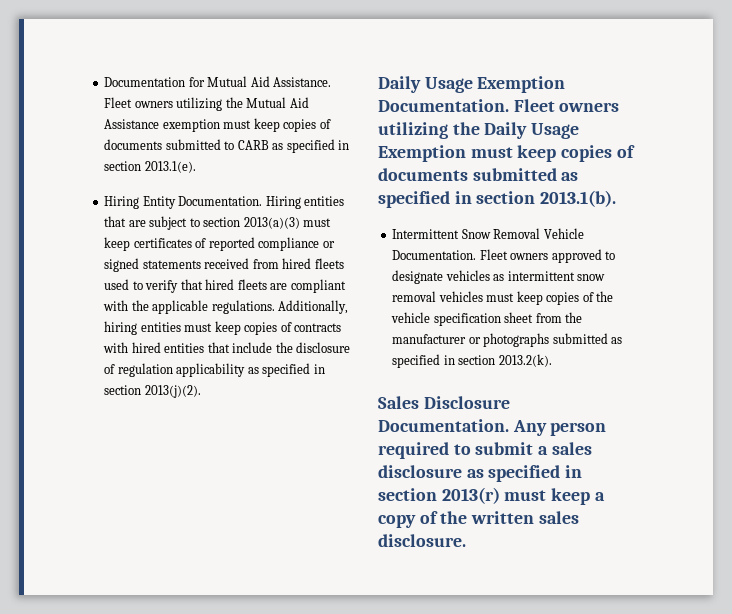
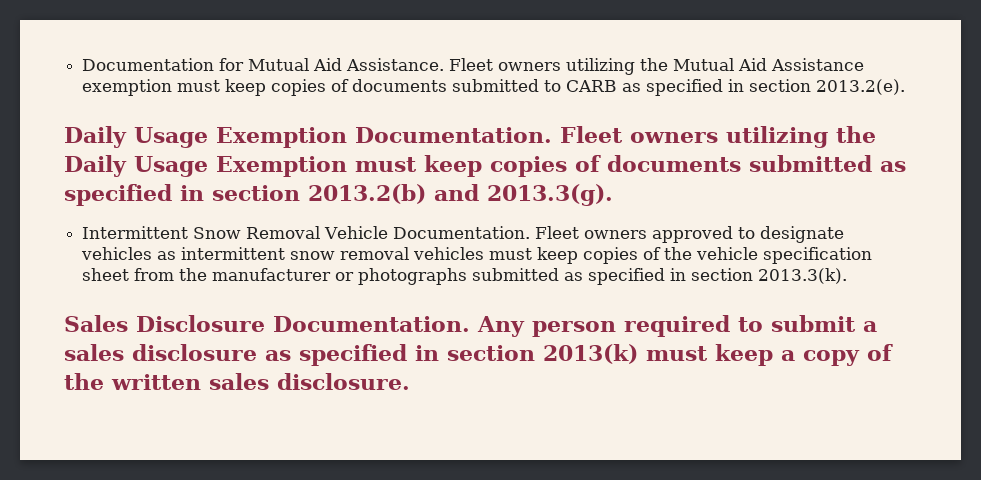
[144,161,196,173] [104,196,345,209] [104,216,332,230] [104,237,335,251] [104,258,344,272] [104,279,346,293] [103,300,349,314] [104,321,342,335] [103,342,351,353] [104,363,325,377] [104,385,201,398] 2013.1(e). // Hiring Entity Documentation. Hiring entities that are subject to section 2013(a)(3) must keep certificates of reported compliance or signed statements received from hired fleets used to verify that hired fleets are compliant with the applicable regulations. Additionally, hiring entities must keep copies of contracts with hired entities that include the disclosure of regulation applicability as specified in section 2013(j)(2). -> [816,79,906,95] 2013.2(e).
[540,190,617,207] 2013.1(b). -> [308,184,613,206] 2013.2(b) and 2013.3(g).
[498,354,552,367] 2013.2(k). -> [758,268,848,284] 2013.3(k).
[441,487,500,504] 2013(r) -> [543,344,638,364] 2013(k)

